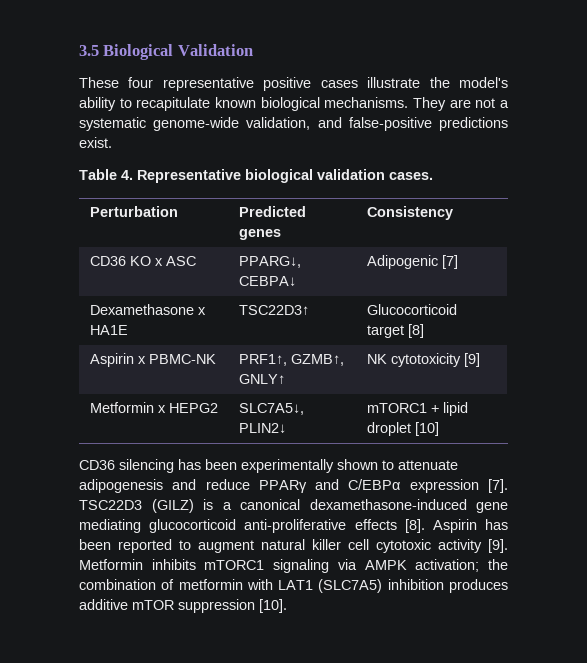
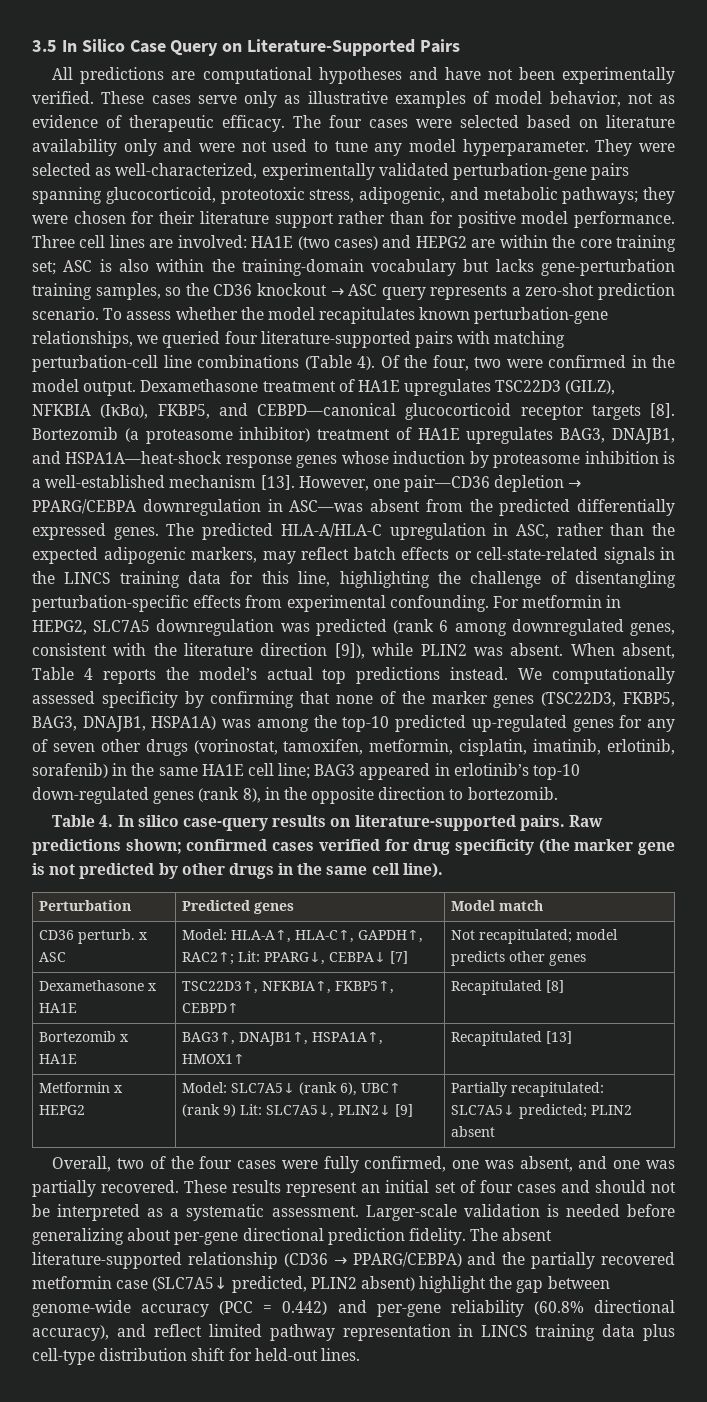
[103,44,253,60] [79,77,508,91] [79,97,509,111] [79,117,508,131] [79,137,112,148] [79,169,433,183] Biological Validation // These four representative positive cases illustrate the model's ability to recapitulate known biological mechanisms. They are not a systematic genome-wide validation, and false-positive predictions exist. // Table 4. Representative biological validation cases. -> [61,39,461,56] [52,67,675,84] [32,91,675,108] [32,115,675,132] [32,139,675,156] [32,163,630,180] [32,187,675,204] [32,211,676,228] [32,235,677,252] [32,259,675,276] [32,283,675,300] [32,307,609,324] [32,331,566,348] [32,355,675,372] [32,379,616,396] [32,403,675,420] [32,427,676,444] [32,451,676,468] [32,475,582,492] [32,499,675,516] [32,523,675,540] [32,547,675,564] [32,571,676,588] [32,595,622,612] [32,619,675,636] [32,643,675,659] [32,667,675,684] [32,691,675,708] [32,715,676,732] [32,739,676,756] [32,763,581,780] [32,787,558,804] [52,815,603,831] [32,839,675,855] [32,863,443,879] In Silico Case Query on Literature-Supported Pairs // All predictions are computational hypotheses and have not been experimentally verified. These cases serve only as illustrative examples of model behavior, not as evidence of therapeutic efficacy. The four cases were selected based on literature availability only and were not used to tune any model hyperparameter. They were selected as well-characterized, experimentally validated perturbation-gene pairs spanning glucocorticoid, proteotoxic stress, adipogenic, and metabolic pathways; they were chosen for their literature support rather than for positive model performance. Three cell lines are involved: HA1E (two cases) and HEPG2 are within the core training set; ASC is also within the training-domain vocabulary but lacks gene-perturbation training samples, so the CD36 knockout → ASC query represents a zero-shot prediction scenario. To assess whether the model recapitulates known perturbation-gene relationships, we queried four literature-supported pairs with matching perturbation-cell line combinations (Table 4). Of the four, two were confirmed in the model output. Dexamethasone treatment of HA1E upregulates TSC22D3 (GILZ), NFKBIA (IκBα), FKBP5, and CEBPD—canonical glucocorticoid receptor targets [8]. Bortezomib (a proteasome inhibitor) treatment of HA1E upregulates BAG3, DNAJB1, and HSPA1A—heat-shock response genes whose induction by proteasome inhibition is a well-established mechanism [13]. However, one pair—CD36 depletion → PPARG/CEBPA downregulation in ASC—was absent from the predicted differentially expressed genes. The predicted HLA-A/HLA-C upregulation in ASC, rather than the expected adipogenic markers, may reflect batch effects or cell-state-related signals in the LINCS training data for this line, highlighting the challenge of disentangling perturbation-specific effects from experimental confounding. For metformin in HEPG2, SLC7A5 downregulation was predicted (rank 6 among downregulated genes, consistent with the literature direction [9]), while PLIN2 was absent. When absent, Table 4 reports the model’s actual top predictions instead. We computationally assessed specificity by confirming that none of the marker genes (TSC22D3, FKBP5, BAG3, DNAJB1, HSPA1A) was among the top-10 predicted up-regulated genes for any of seven other drugs (vorinostat, tamoxifen, metformin, cisplatin, imatinib, erlotinib, sorafenib) in the same HA1E cell line; BAG3 appeared in erlotinib’s top-10 down-regulated genes (rank 8), in the opposite direction to bortezomib. // Table 4. In silico case-query results on literature-supported pairs. Raw predictions shown; confirmed cases verified for drug specificity (the marker gene is not predicted by other drugs in the same cell line).
[366,206,453,220] [89,256,151,266] Consistency // CD36 KO -> [451,900,544,911] [39,929,136,944] Model match // CD36 perturb.
[238,256,301,268] [238,276,296,286] [366,255,458,269] [89,304,206,315] [89,325,128,335] [238,305,309,315] [366,304,457,315] [366,324,424,338] [89,353,216,367] [238,354,344,366] [238,374,285,384] [366,353,480,367] [89,402,218,413] [238,403,304,415] [238,423,286,433] [366,402,468,416] [366,422,439,436] [79,459,458,473] [79,479,508,493] [79,499,508,513] [79,519,509,533] [79,539,508,553] [79,559,509,573] [79,579,508,593] [79,599,287,613] PPARG↓, CEBPA↓ | Adipogenic [7] // Dexamethasone x HA1E | TSC22D3↑ | Glucocorticoid target [8] // Aspirin x PBMC-NK | PRF1↑, GZMB↑, GNLY↑ | NK cytotoxicity [9] // Metformin x HEPG2 | SLC7A5↓, PLIN2↓ | mTORC1 + lipid droplet [10] // CD36 silencing has been experimentally shown to attenuate adipogenesis and reduce PPARγ and C/EBPα expression [7]. TSC22D3 (GILZ) is a canonical dexamethasone-induced gene mediating glucocorticoid anti-proliferative effects [8]. Aspirin has been reported to augment natural killer cell cytotoxic activity [9]. Metformin inhibits mTORC1 signaling via AMPK activation; the combination of metformin with LAT1 (SLC7A5) inhibition produces additive mTOR suppression [10]. -> [182,929,424,943] [182,951,409,965] [451,929,619,944] [451,951,587,966] [39,980,158,991] [39,1003,78,1013] [182,981,395,994] [182,1003,240,1013] [451,980,565,995] [39,1031,130,1042] [39,1054,78,1064] [182,1032,384,1046] [182,1054,246,1064] [451,1031,573,1046] [39,1082,124,1093] [39,1105,86,1115] [182,1082,402,1096] [182,1104,414,1118] [451,1082,605,1097] [451,1104,633,1119] [451,1126,496,1137] [52,1156,675,1173] [32,1180,677,1197] [32,1204,676,1221] [32,1228,553,1245] [32,1252,675,1269] [32,1276,610,1293] [32,1300,676,1317] [32,1324,675,1341] [32,1348,360,1365] Model: HLA-A↑, HLA-C↑, GAPDH↑, RAC2↑; Lit: PPARG↓, CEBPA↓ [7] | Not recapitulated; model predicts other genes // Dexamethasone x HA1E | TSC22D3↑, NFKBIA↑, FKBP5↑, CEBPD↑ | Recapitulated [8] // Bortezomib x HA1E | BAG3↑, DNAJB1↑, HSPA1A↑, HMOX1↑ | Recapitulated [13] // Metformin x HEPG2 | Model: SLC7A5↓ (rank 6), UBC↑ (rank 9) Lit: SLC7A5↓, PLIN2↓ [9] | Partially recapitulated: SLC7A5↓ predicted; PLIN2 absent // Overall, two of the four cases were fully confirmed, one was absent, and one was partially recovered. These results represent an initial set of four cases and should not be interpreted as a systematic assessment. Larger-scale validation is needed before generalizing about per-gene directional prediction fidelity. The absent literature-supported relationship (CD36 → PPARG/CEBPA) and the partially recovered metformin case (SLC7A5↓ predicted, PLIN2 absent) highlight the gap between genome-wide accuracy (PCC = 0.442) and per-gene reliability (60.8% directional accuracy), and reflect limited pathway representation in LINCS training data plus cell-type distribution shift for held-out lines.

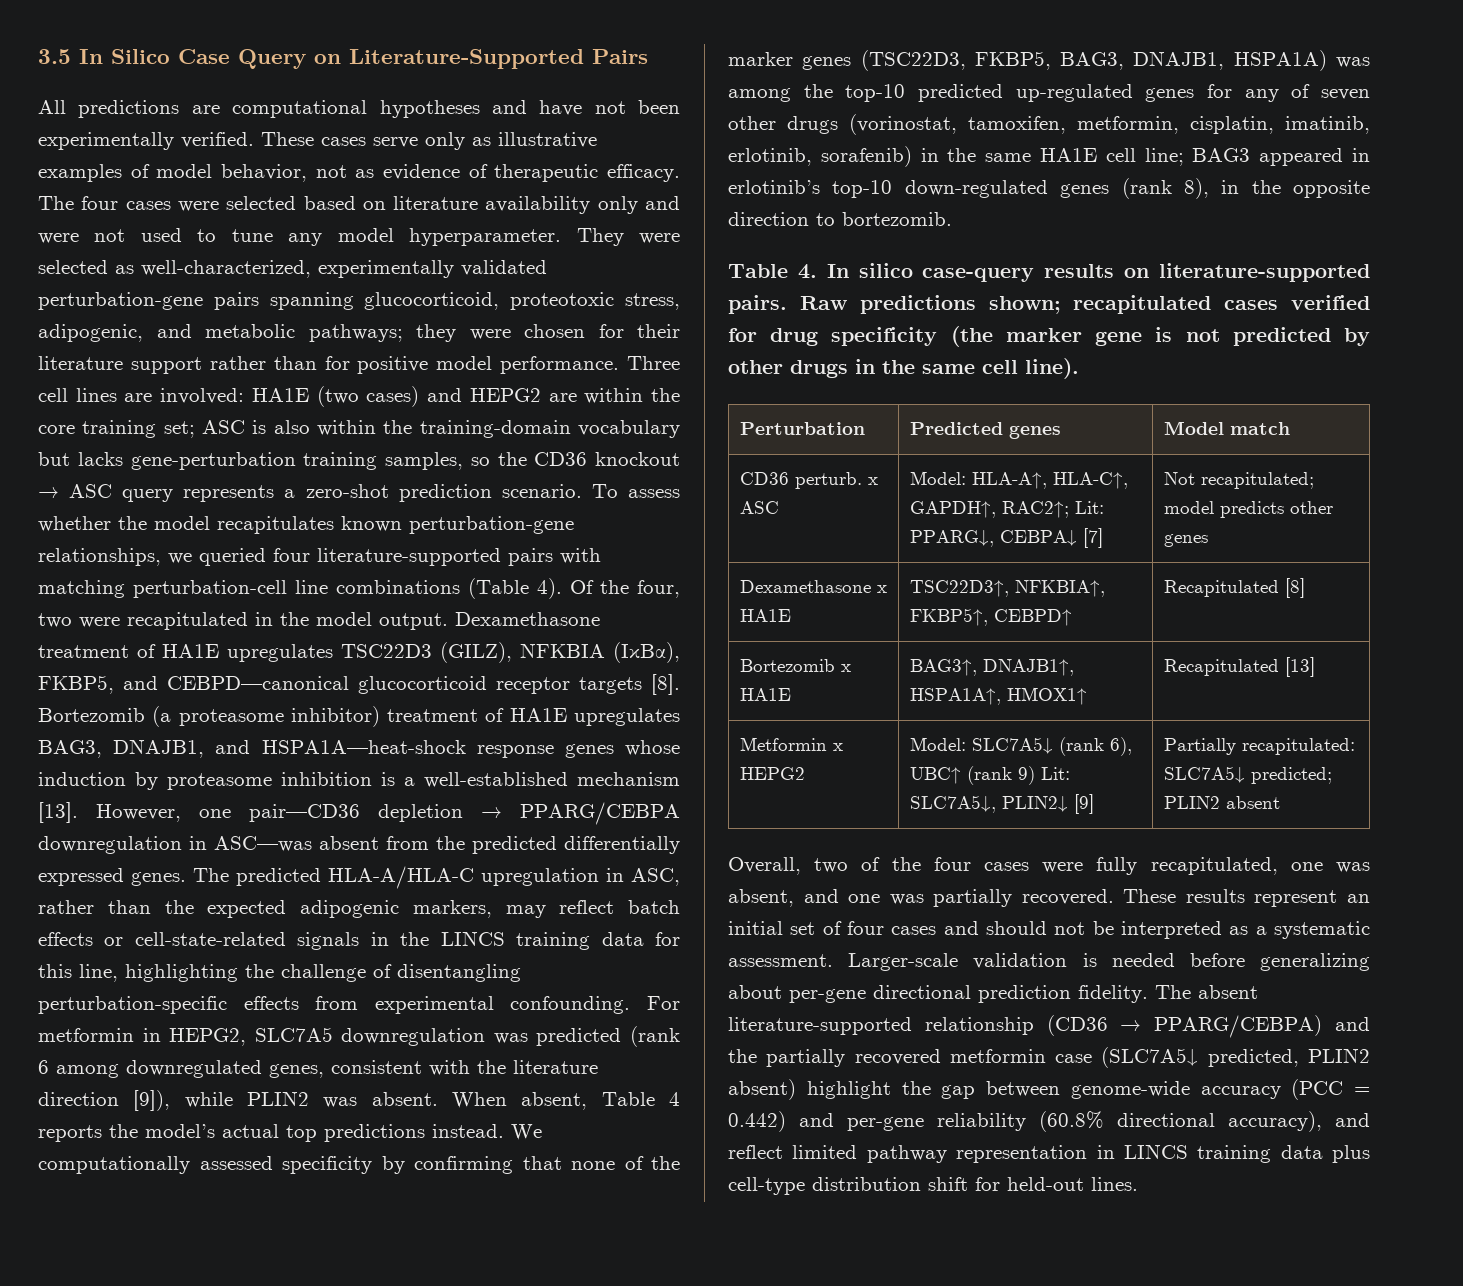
[548,355,626,368] confirmed -> [127,612,248,630] recapitulated
[186,839,268,851] confirmed -> [1073,295,1212,314] recapitulated
[364,1156,447,1172] confirmed, -> [1150,857,1278,875] recapitulated,

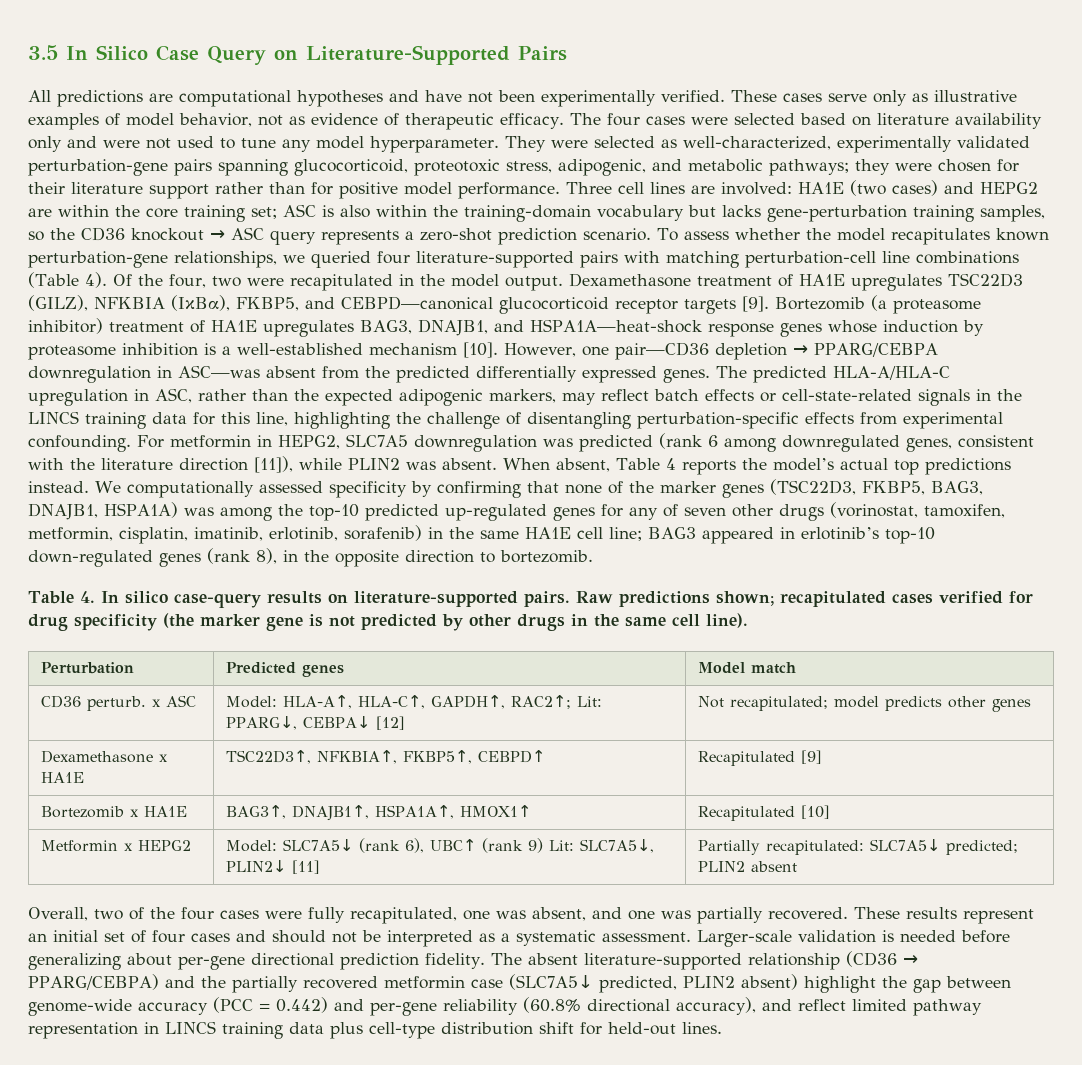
[651,674,680,695] [8]. -> [742,296,769,312] [9].
[38,802,78,823] [13]. -> [463,342,498,358] [10].
[133,1090,171,1111] [9]), -> [254,456,293,473] [11]),
[1082,528,1103,548] [7] -> [375,716,405,730] [12]
[1284,578,1305,598] [8] -> [800,750,822,764] [9]
[1284,657,1315,677] [13] -> [800,805,830,819] [10]
[1073,794,1094,814] [9] -> [291,860,320,874] [11]

